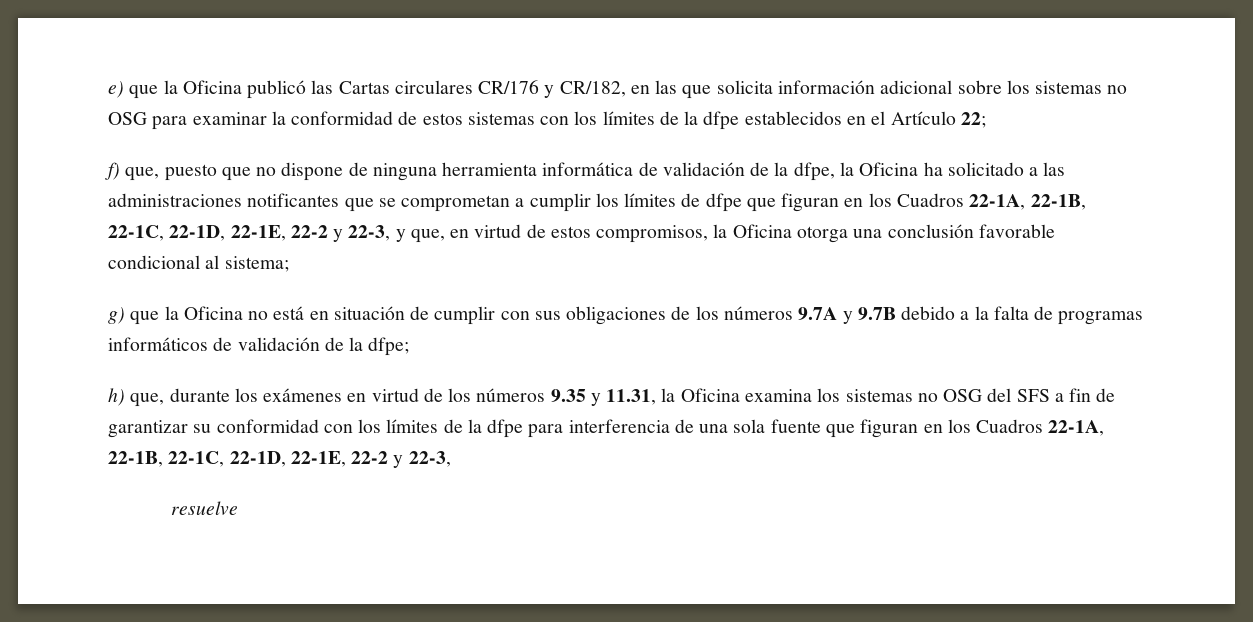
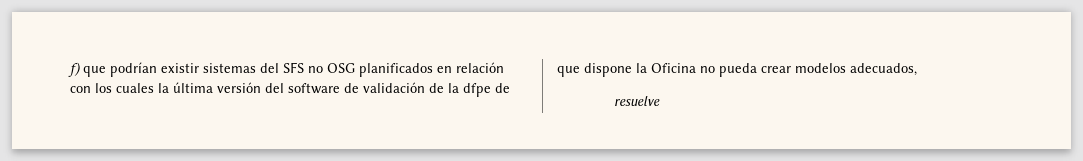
[108,80,1128,99] [108,111,986,130] [105,162,1066,181] [108,193,1086,212] [108,224,1055,243] [108,255,289,272] [108,306,1144,325] [108,337,410,356] [108,388,1116,407] [108,419,1105,438] [108,451,451,468] e) que la Oficina publicó las Cartas circulares CR/176 y CR/182, en las que solicita información adicional sobre los sistemas no OSG para examinar la conformidad de estos sistemas con los límites de la dfpe establecidos en el Artículo 22; // f) que, puesto que no dispone de ninguna herramienta informática de validación de la dfpe, la Oficina ha solicitado a las administraciones notificantes que se comprometan a cumplir los límites de dfpe que figuran en los Cuadros 22-1A, 22-1B, 22-1C, 22-1D, 22-1E, 22-2 y 22-3, y que, en virtud de estos compromisos, la Oficina otorga una conclusión favorable condicional al sistema; // g) que la Oficina no está en situación de cumplir con sus obligaciones de los números 9.7A y 9.7B debido a la falta de programas informáticos de validación de la dfpe; // h) que, durante los exámenes en virtud de los números 9.35 y 11.31, la Oficina examina los sistemas no OSG del SFS a fin de garantizar su conformidad con los límites de la dfpe para interferencia de una sola fuente que figuran en los Cuadros 22-1A, 22-1B, 22-1C, 22-1D, 22-1E, 22-2 y 22-3, -> [68,62,504,77] [70,82,510,97] [557,63,917,77] f) que podrían existir sistemas del SFS no OSG planificados en relación con los cuales la última versión del software de validación de la dfpe de que dispone la Oficina no pueda crear modelos adecuados,

